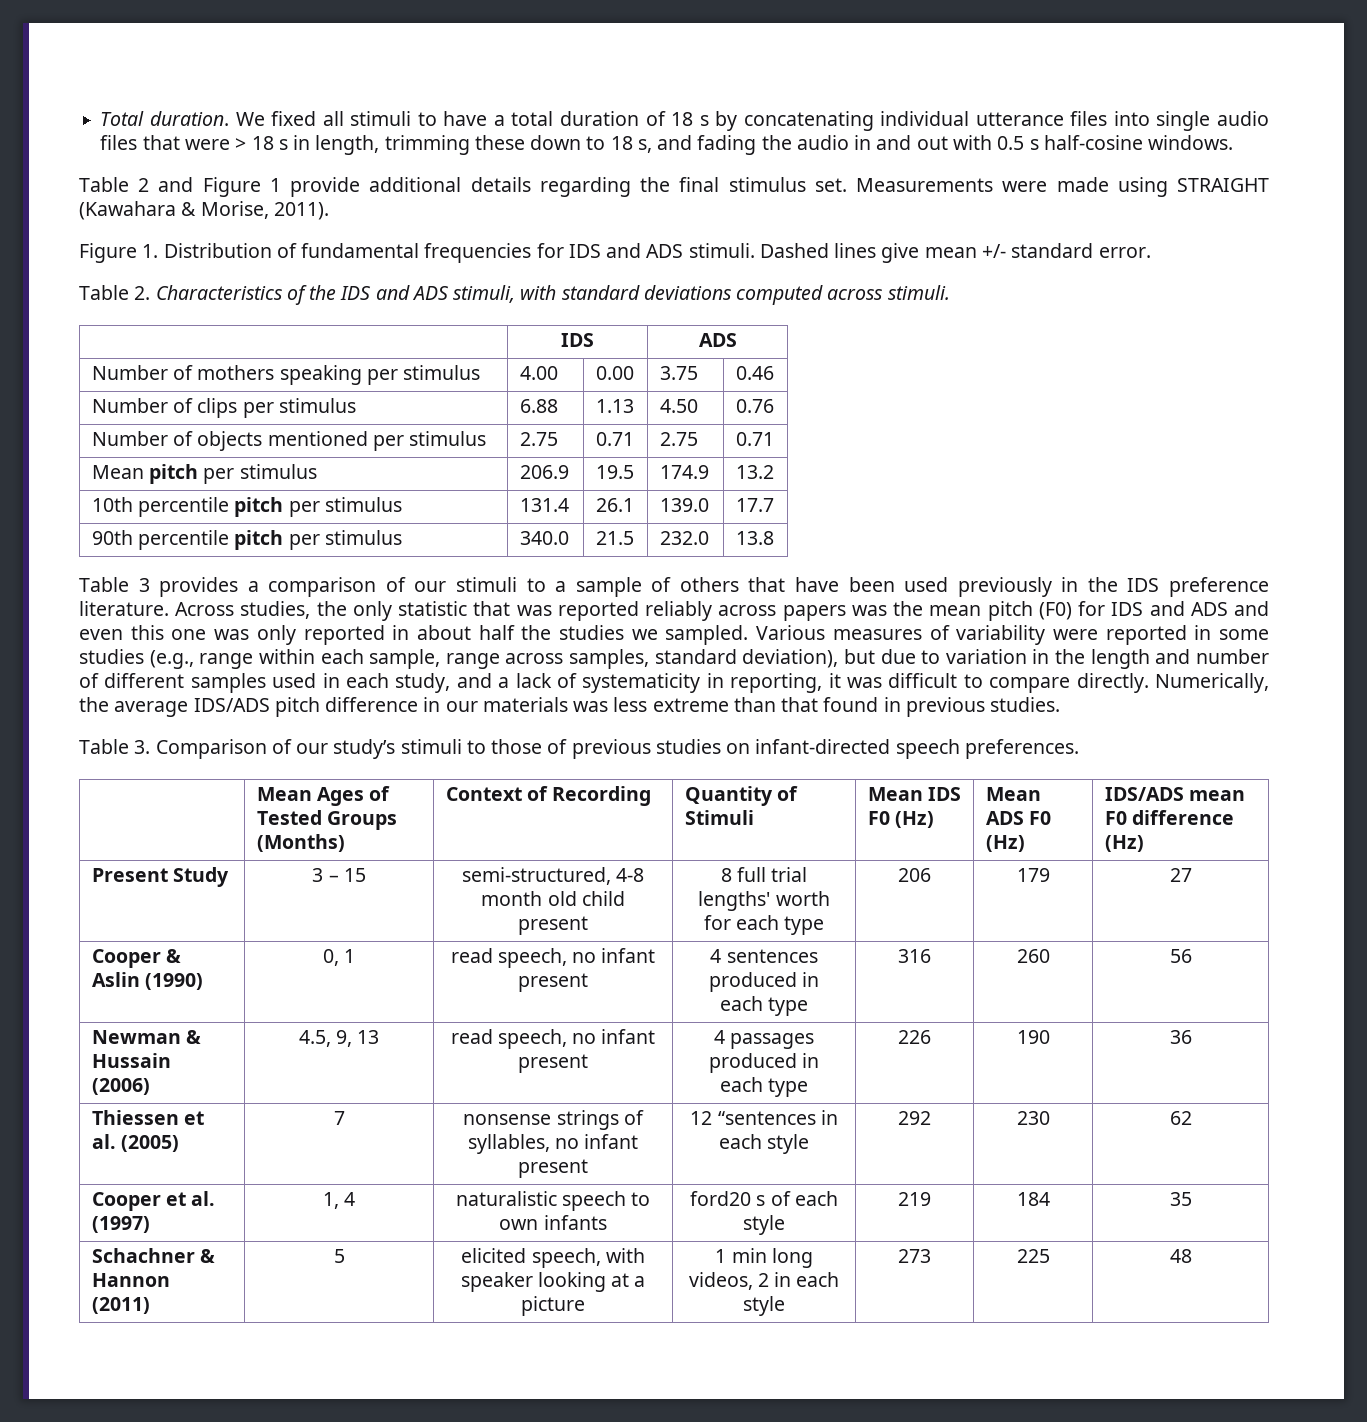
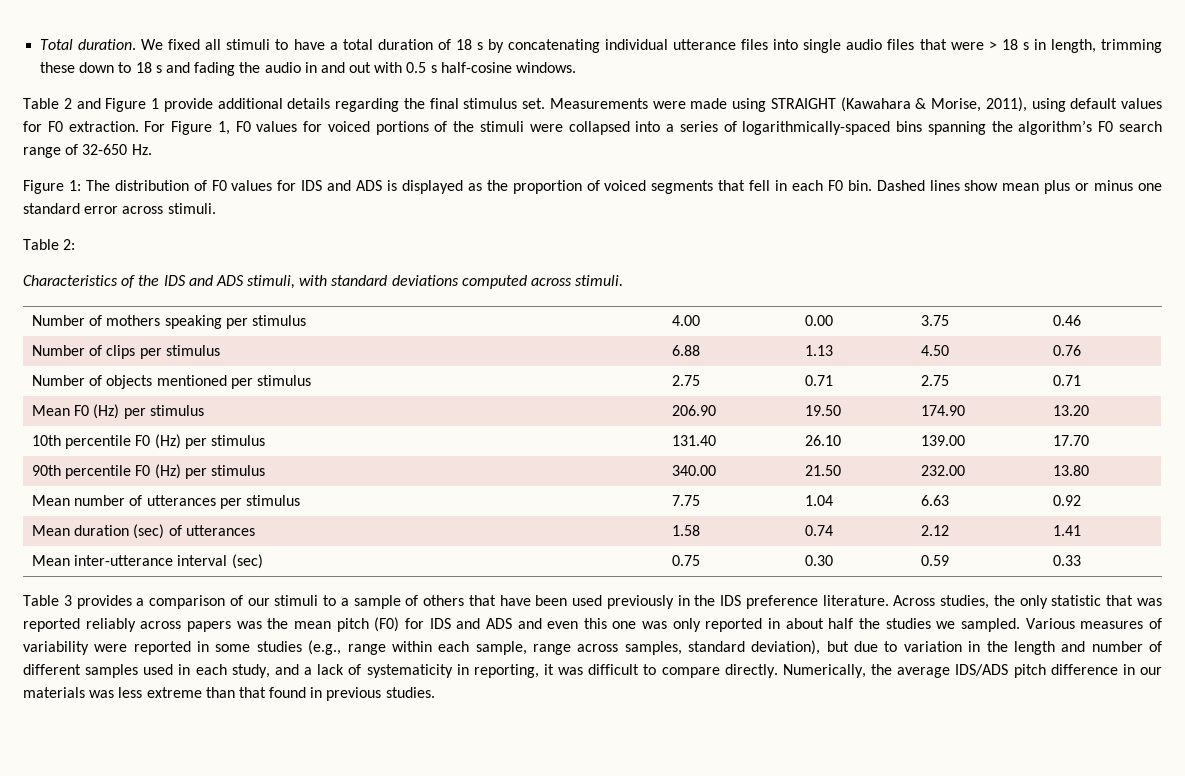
[637,139,652,153] s, -> [155,65,162,73] s
[273,202,329,220] [79,243,1151,263] [79,285,151,300] 2011). // Figure 1. Distribution of fundamental frequencies for IDS and ADS stimuli. Dashed lines give mean +/- standard error. // Table 2. -> [985,97,1162,112] [23,120,1162,135] [23,144,152,158] [23,180,1162,194] [23,203,216,214] [23,239,76,250] 2011), using default values for F0 extraction. For Figure 1, F0 values for voiced portions of the stimuli were collapsed into a series of logarithmically-spaced bins spanning the algorithm’s F0 search range of 32-650 Hz. // Figure 1: The distribution of F0 values for IDS and ADS is displayed as the proportion of voiced segments that fell in each F0 bin. Dashed lines show mean plus or minus one standard error across stimuli. // Table 2: //
[561,333,594,347] [698,333,737,347] // | IDS | ADS -> (624, 280) none
[149,464,317,484] [519,465,569,479] [595,465,634,479] [659,465,709,479] [735,465,774,479] pitch per stimulus | 206.9 | 19.5 | 174.9 | 13.2 -> [74,404,204,419] [672,405,717,416] [805,405,842,416] [921,405,966,416] [1053,405,1090,416] F0 (Hz) per stimulus | 206.90 | 19.50 | 174.90 | 13.20
[234,497,402,517] [519,498,569,512] [595,498,634,512] [659,498,709,512] [735,498,774,512] pitch per stimulus | 131.4 | 26.1 | 139.0 | 17.7 -> [135,434,266,449] [672,435,717,446] [805,435,842,446] [921,435,966,446] [1053,435,1090,446] F0 (Hz) per stimulus | 131.40 | 26.10 | 139.00 | 17.70
[234,530,402,550] [519,531,569,545] [595,531,634,545] [659,531,709,545] [735,531,774,545] pitch per stimulus | 340.0 | 21.5 | 232.0 | 13.8 -> [135,464,266,479] [672,465,717,476] [805,465,842,476] [921,465,966,476] [1053,465,1090,476] [32,495,301,509] [672,495,701,506] [805,495,834,506] [921,495,950,506] [1053,495,1082,506] [32,524,255,539] [672,525,701,536] [805,525,834,536] [921,525,950,536] [1053,525,1082,536] [32,554,263,569] [672,555,701,566] [805,555,834,566] [921,555,950,566] [1053,555,1082,566] F0 (Hz) per stimulus | 340.00 | 21.50 | 232.00 | 13.80 // Mean number of utterances per stimulus | 7.75 | 1.04 | 6.63 | 0.92 // Mean duration (sec) of utterances | 1.58 | 0.74 | 2.12 | 1.41 // Mean inter-utterance interval (sec) | 0.75 | 0.30 | 0.59 | 0.33
[79,739,1079,759] [256,786,391,806] [256,810,398,830] [256,834,345,852] [445,786,652,806] [684,786,799,806] [684,810,754,825] [867,787,962,801] [867,811,935,828] [985,787,1041,801] [985,811,1052,825] [985,835,1025,852] [1104,787,1246,801] [1104,810,1235,825] [1104,835,1144,852] [91,867,230,887] [312,868,366,882] [461,867,645,885] [481,891,625,906] [518,916,588,935] [720,867,808,882] [698,891,830,911] [703,915,825,935] [898,868,931,882] [1016,868,1050,882] [1169,868,1192,882] [91,949,182,968] [91,972,204,990] [322,949,356,966] [450,948,656,968] [518,973,588,992] [710,949,818,963] [708,972,820,992] [719,996,809,1016] [898,949,931,963] [1016,949,1050,963] [1169,949,1192,963] [91,1030,202,1044] [91,1053,171,1068] [91,1078,150,1095] [298,1030,380,1047] [450,1029,656,1049] [518,1054,588,1073] [713,1030,815,1049] [708,1053,820,1073] [719,1077,809,1097] [898,1030,931,1044] [1016,1030,1050,1044] [1169,1030,1192,1044] [91,1110,205,1125] [91,1134,180,1152] [333,1111,345,1125] [463,1110,644,1130] [467,1134,639,1154] [518,1159,588,1178] [690,1110,838,1125] [718,1134,810,1154] [898,1111,931,1125] [1016,1111,1050,1125] [1169,1111,1192,1125] [91,1191,216,1211] [91,1216,150,1233] [322,1192,356,1209] [455,1191,651,1211] [499,1215,607,1230] [690,1191,838,1206] [743,1215,785,1235] [898,1192,931,1206] [1016,1192,1050,1206] [1169,1192,1192,1206] [91,1248,216,1263] [91,1273,170,1287] [91,1297,150,1314] [333,1249,345,1263] [461,1248,645,1268] [460,1272,646,1292] [521,1296,585,1316] [715,1248,813,1268] [688,1272,840,1290] [743,1296,785,1316] [898,1249,931,1263] [1016,1249,1050,1263] [1169,1249,1192,1263] // Table 3. Comparison of our study’s stimuli to those of previous studies on infant-directed speech preferences. // | Mean Ages of Tested Groups (Months) | Context of Recording | Quantity of Stimuli | Mean IDS F0 (Hz) | Mean ADS F0 (Hz) | IDS/ADS mean F0 difference (Hz) // Present Study | 3 – 15 | semi-structured, 4-8 month old child present | 8 full trial lengths' worth for each type | 206 | 179 | 27 // Cooper & Aslin (1990) | 0, 1 | read speech, no infant present | 4 sentences produced in each type | 316 | 260 | 56 // Newman & Hussain (2006) | 4.5, 9, 13 | read speech, no infant present | 4 passages produced in each type | 226 | 190 | 36 // Thiessen et al. (2005) | 7 | nonsense strings of syllables, no infant present | 12 “sentences in each style | 292 | 230 | 62 // Cooper et al. (1997) | 1, 4 | naturalistic speech to own infants | ford20 s of each style | 219 | 184 | 35 // Schachner & Hannon (2011) | 5 | elicited speech, with speaker looking at a picture | 1 min long videos, 2 in each style | 273 | 225 | 48 -> (435, 692) none

